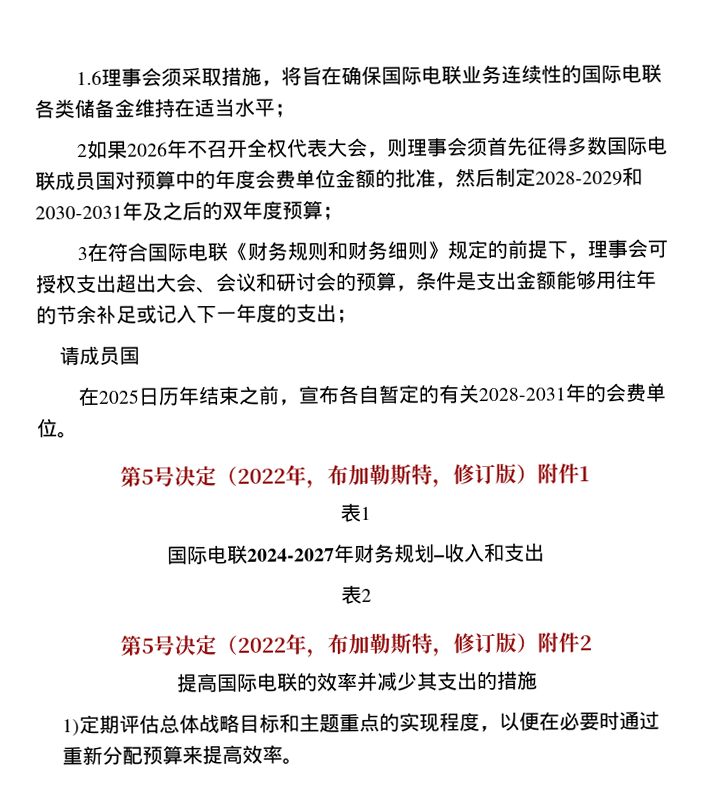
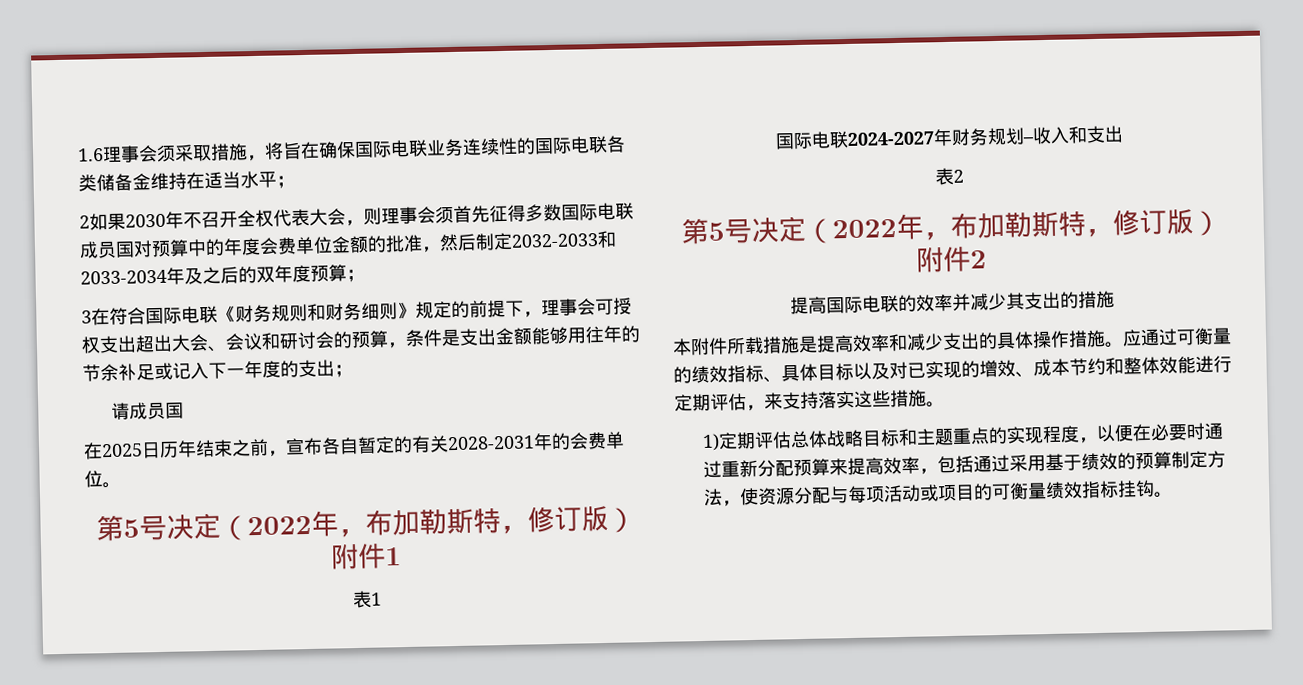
[126,142,168,157] 2026 -> [125,213,166,228] 2030
[535,166,643,186] [35,205,123,220] 2028-2029和2030-2031 -> [511,230,617,249] [80,269,167,285] 2032-2033和2033-2034
(538, 680) none -> [672,327,1232,356] [673,355,1232,384] [674,389,945,412] // 本附件所载措施是提高效率和减少支出的具体操作措施。应通过可衡量的绩效指标、具体目标以及对已实现的增效、成本节约和整体效能进行定期评估，来支持落实这些措施。
(284, 754) none -> [919,450,1227,475] [703,479,1156,507] ，包括通过采用基于绩效的预算制定方法，使资源分配与每项活动或项目的可衡量绩效指标挂钩

